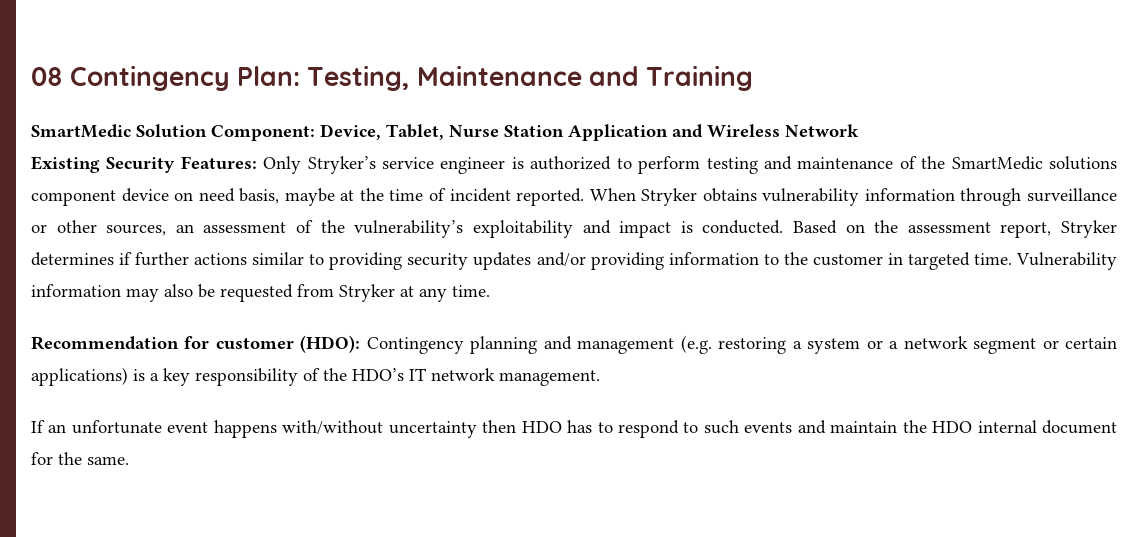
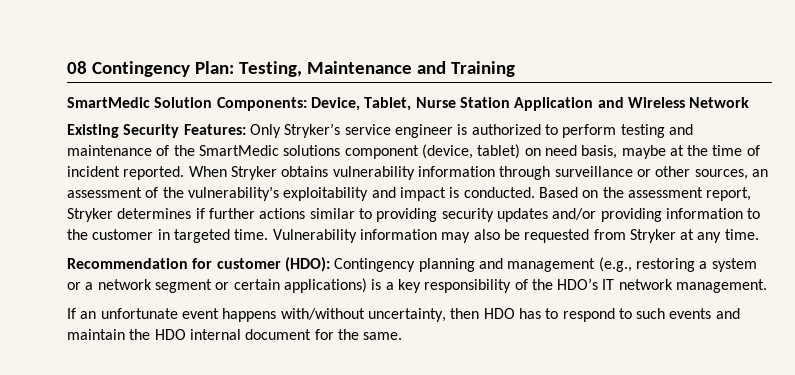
[211,125,315,141] Component: -> [216,97,307,111] Components:
[121,188,169,202] device -> [421,144,521,159] (device, tablet)
[680,335,712,354] (e.g. -> [598,257,632,272] (e.g.,
[388,421,477,438] uncertainty -> [367,308,446,322] uncertainty,

